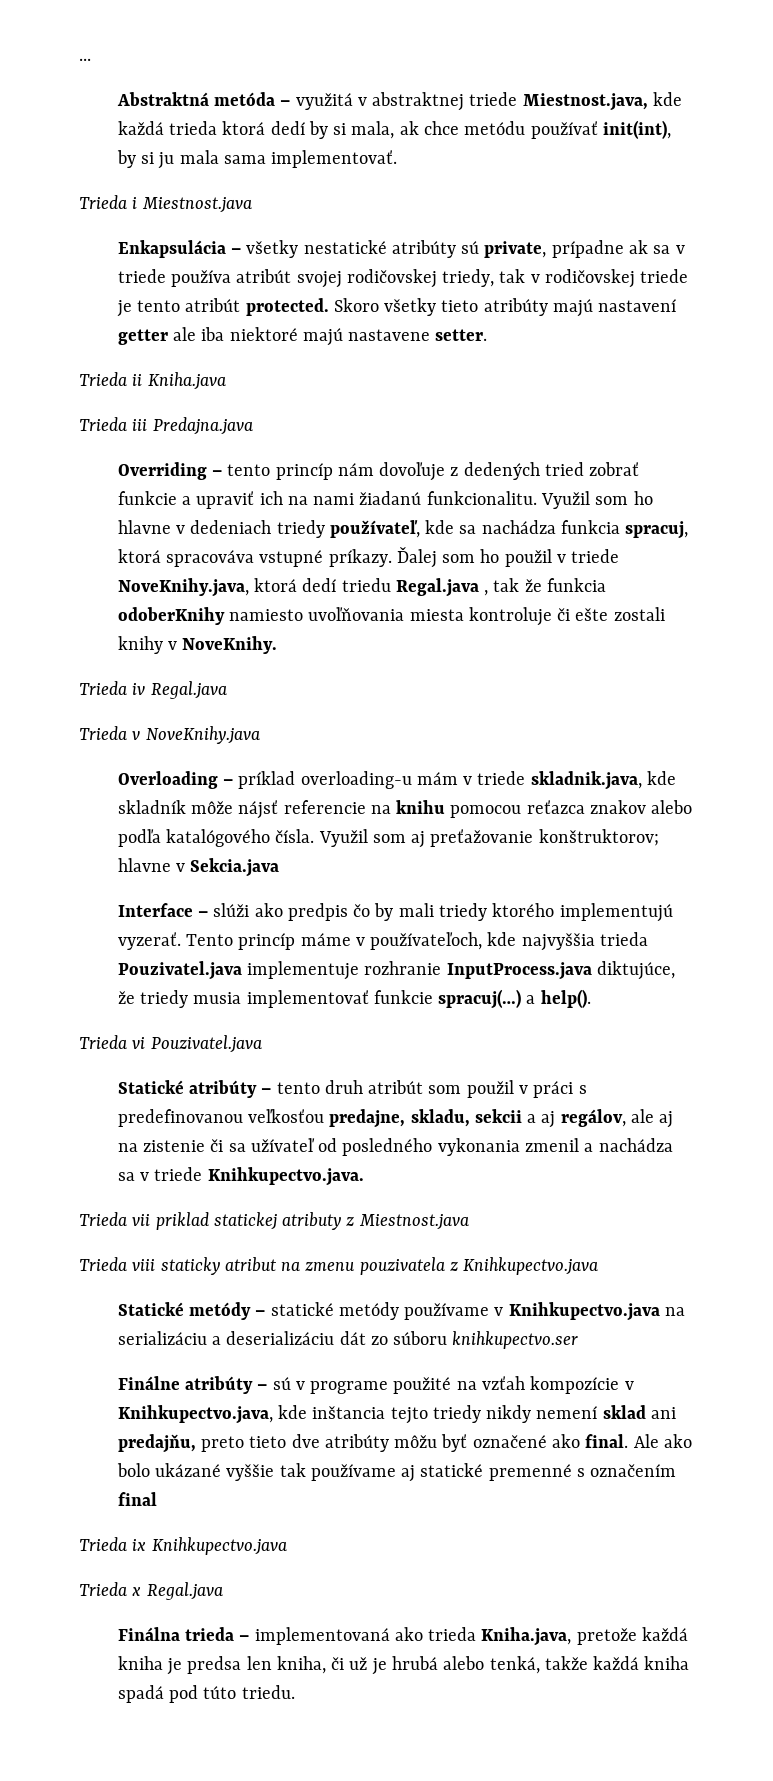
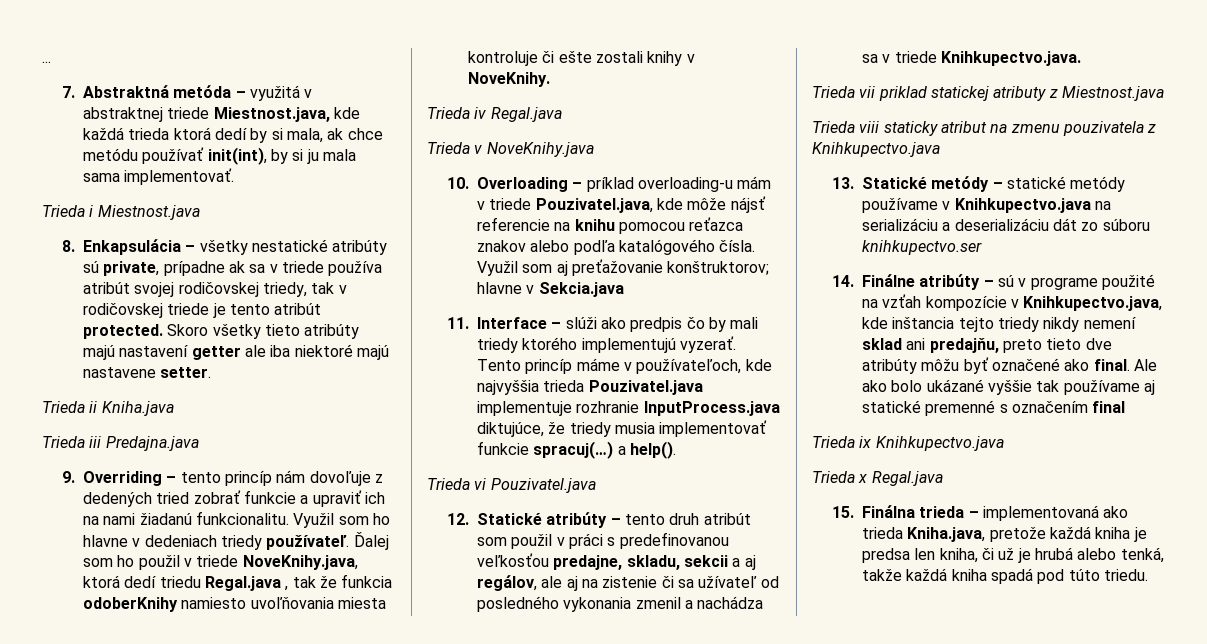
(91, 59) none -> [61,86,75,98] 7.
(252, 205) none -> [61,240,75,252] 8.
(253, 426) none -> [61,471,75,483] 9.
[329,520,689,539] [117,549,392,567] používateľ, kde sa nachádza funkcia spracuj, ktorá spracováva vstupné príkazy. -> [266,535,350,550] používateľ.
(260, 735) none -> [446,177,469,189] 10.
[530,771,677,790] [117,800,186,814] skladnik.java, kde skladník -> [535,198,683,213] Pouzivatel.java, kde
(280, 867) none -> [446,317,469,329] 11.
(262, 1044) none -> [446,513,469,525] 12.
(599, 1266) none -> [831,177,854,189] 13.
(579, 1340) none -> [831,275,854,287] 14.
(223, 1591) none -> [831,506,854,518] 15.

